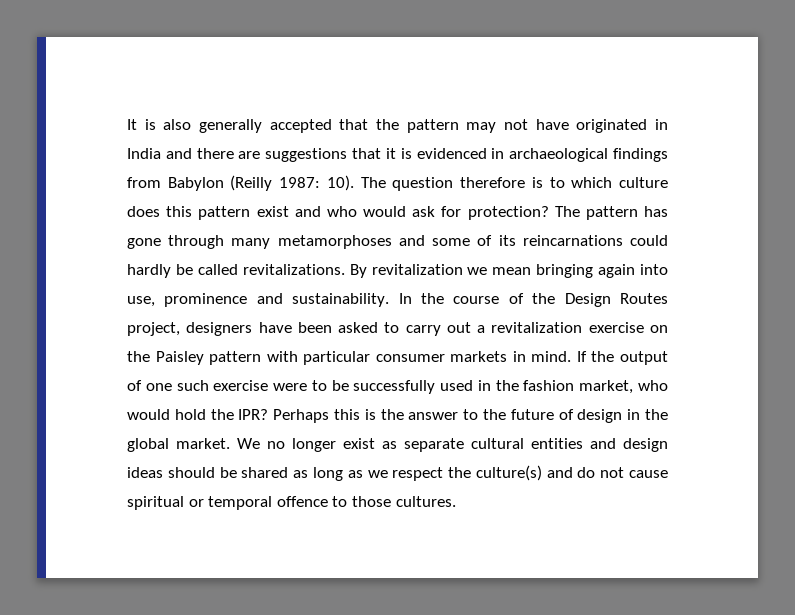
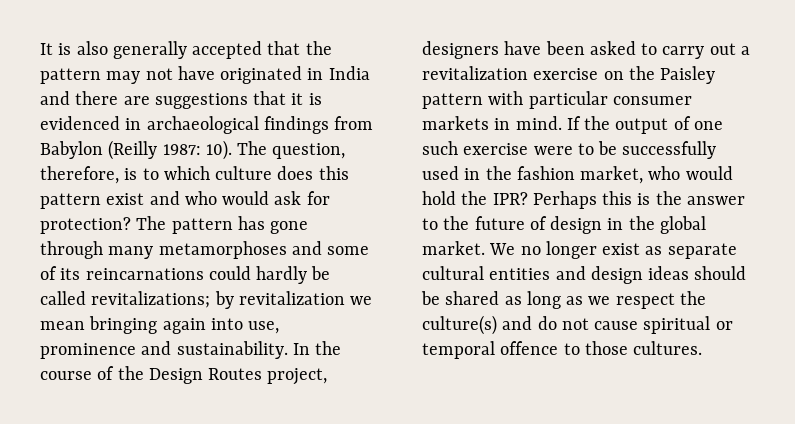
[392,177,526,191] question therefore -> [272,143,346,159] [40,166,119,184] question, therefore,
[242,264,367,278] revitalizations. By -> [91,291,234,309] revitalizations; by

